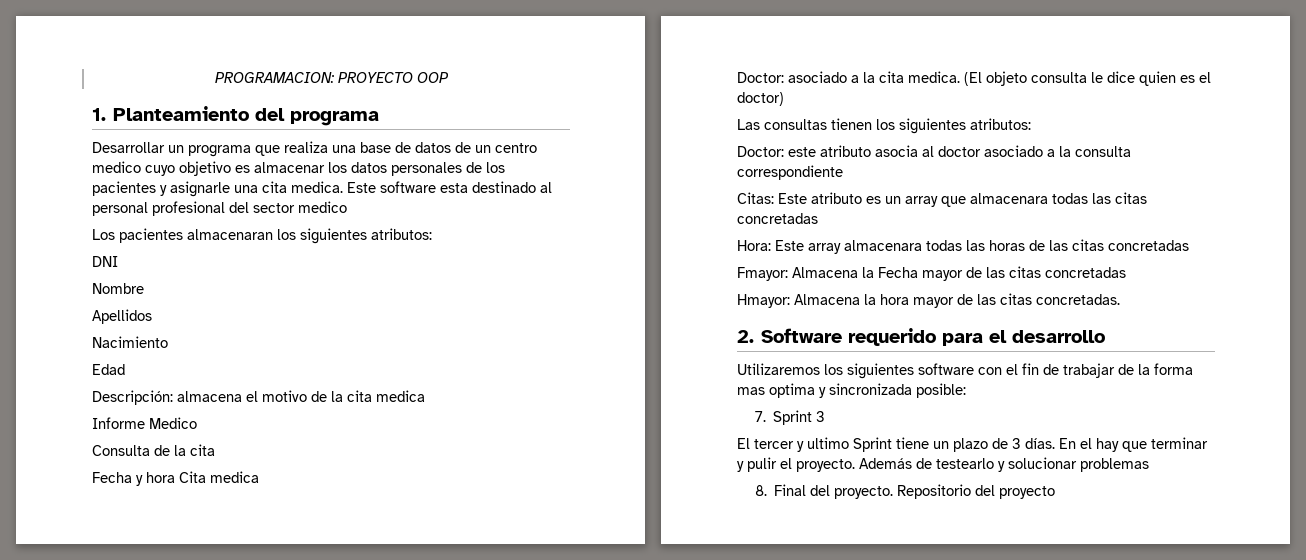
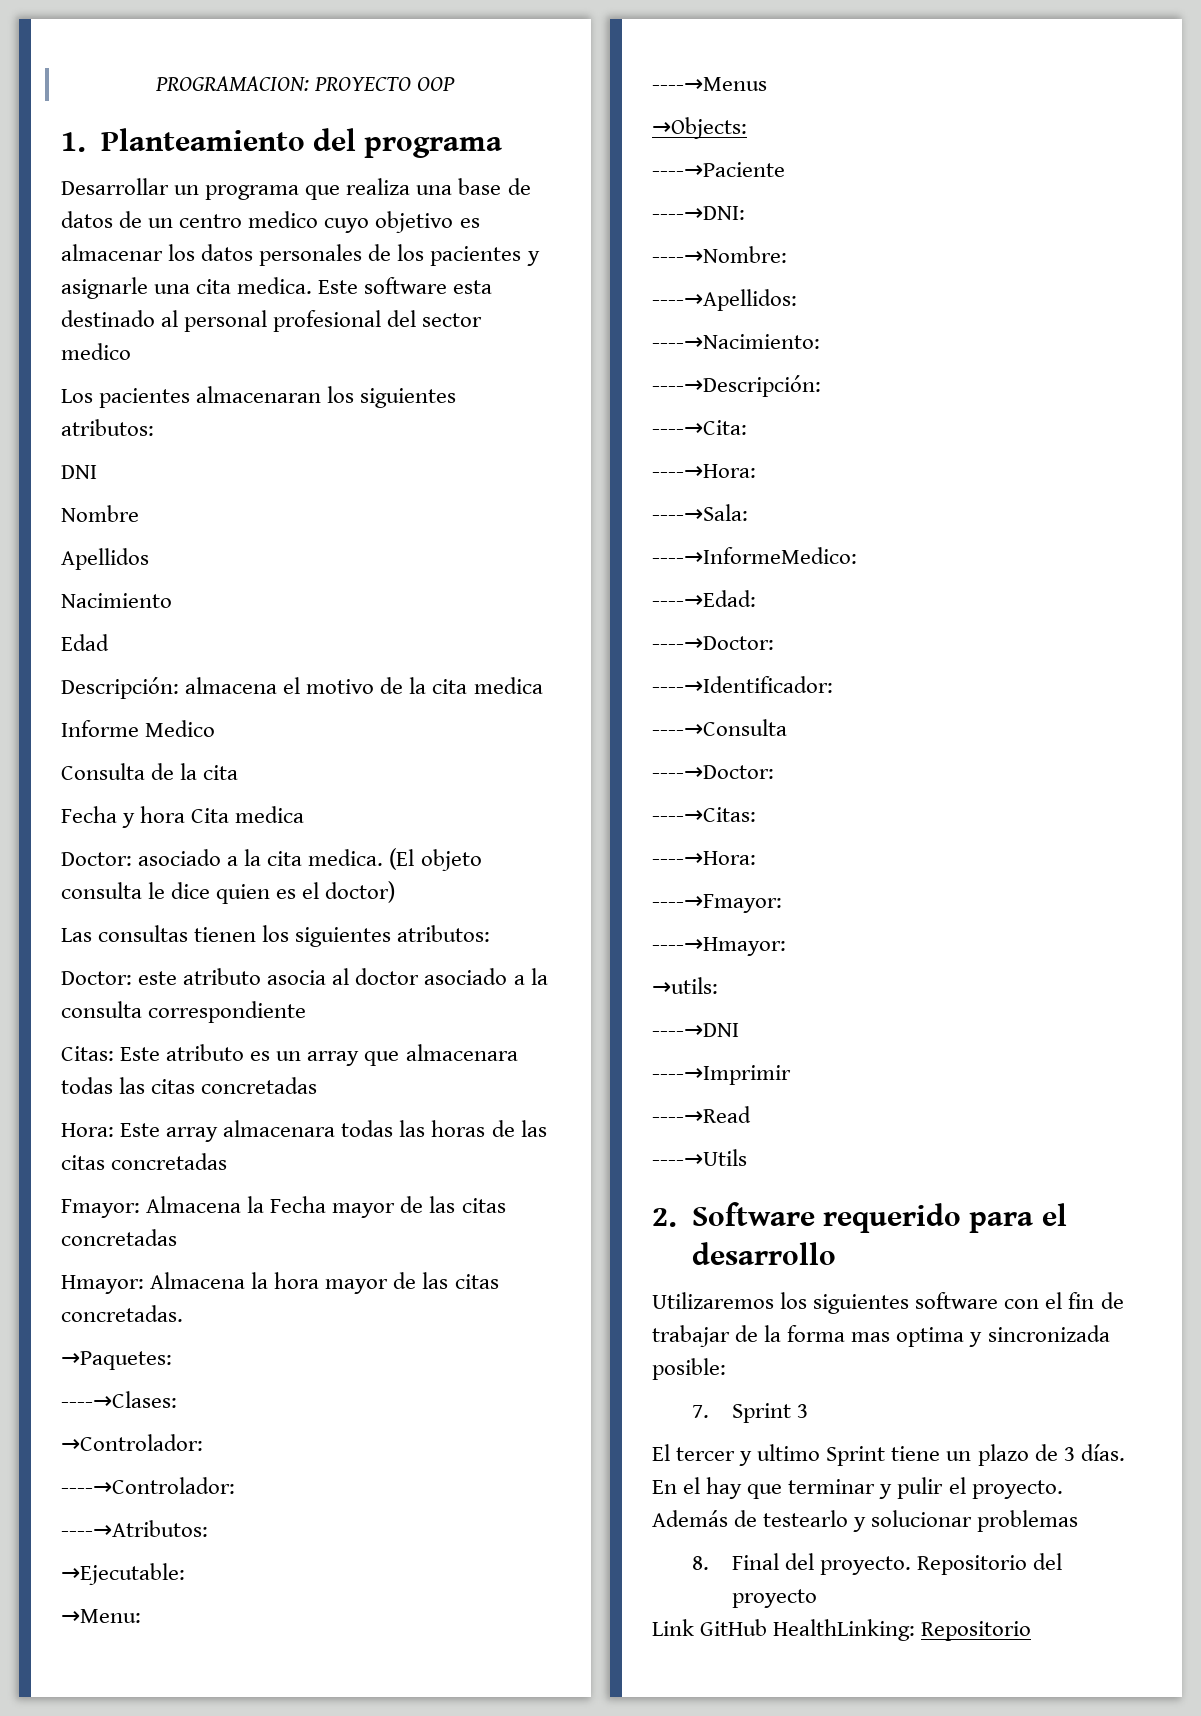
(1120, 299) none -> [61,1351,172,1370] [61,1391,177,1408] [61,1434,203,1451] [61,1477,235,1494] [61,1520,208,1537] [61,1563,185,1585] [61,1609,141,1623] [652,77,767,91] [652,117,747,139] [652,162,785,177] [652,206,745,220] [652,246,787,263] [652,289,797,311] [652,334,820,349] [652,375,821,397] [652,420,747,435] [652,464,756,478] [652,504,748,521] [652,547,857,564] [652,590,756,607] [652,636,774,650] [652,676,833,693] [652,719,787,736] [652,765,774,779] [652,807,756,822] [652,851,756,865] [652,894,782,913] [652,937,786,956] [652,977,718,994] [652,1023,739,1037] [652,1065,791,1085] [652,1106,751,1123] [652,1149,747,1166] // →Paquetes: // ----→Clases: // →Controlador: // ----→Controlador: // ----→Atributos: // →Ejecutable: // →Menu: // ----→Menus // →Objects: // ----→Paciente // ----→DNI: // ----→Nombre: // ----→Apellidos: // ----→Nacimiento: // ----→Descripción: // ----→Cita: // ----→Hora: // ----→Sala: // ----→InformeMedico: // ----→Edad: // ----→Doctor: // ----→Identificador: // ----→Consulta // ----→Doctor: // ----→Citas: // ----→Hora: // ----→Fmayor: // ----→Hmayor: // →utils: // ----→DNI // ----→Imprimir // ----→Read // ----→Utils
(1056, 492) none -> [652,1619,1032,1641] // Link GitHub HealthLinking: Repositorio

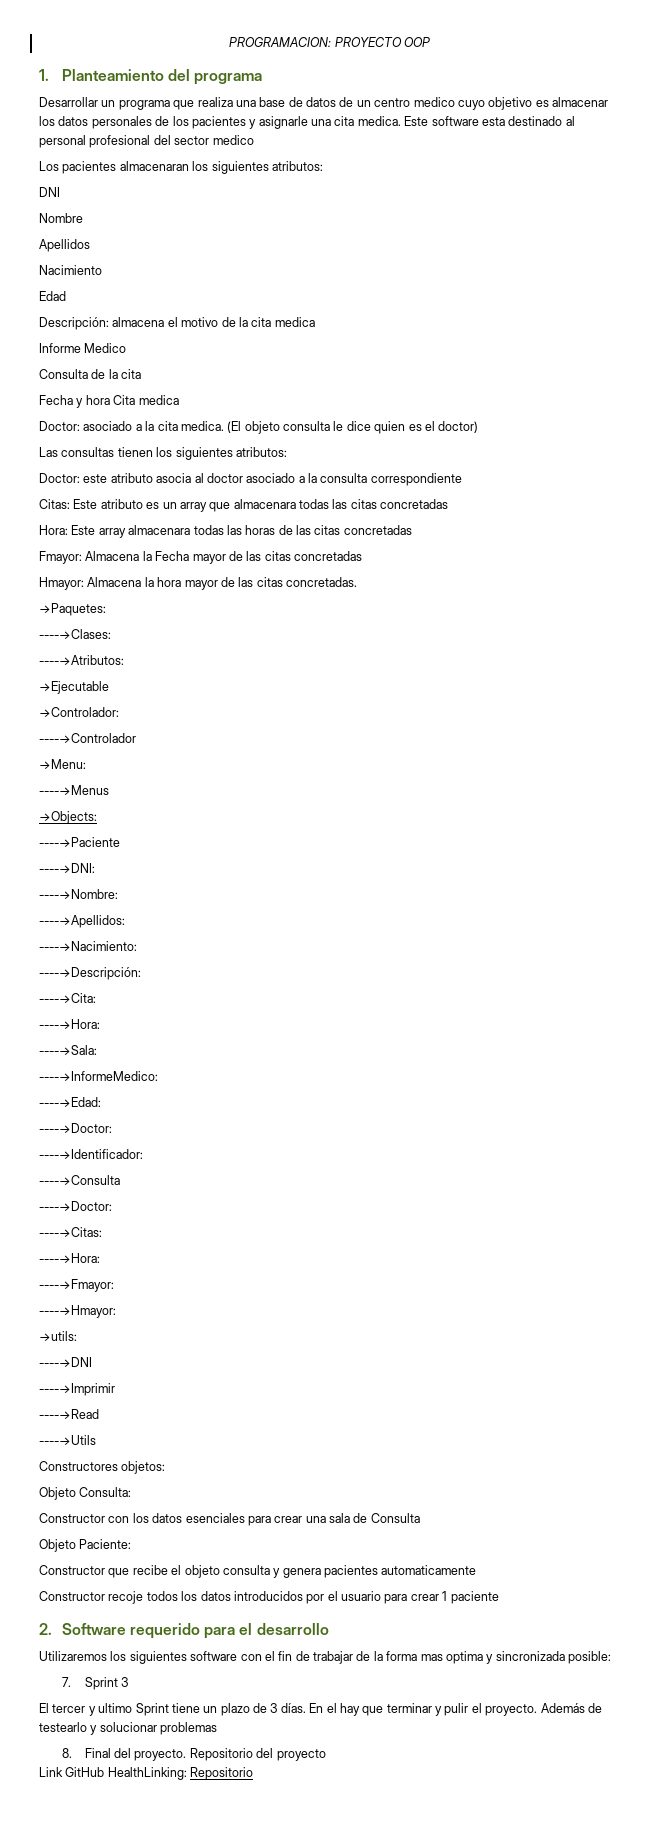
(177, 1399) none -> [39,655,124,665] [39,681,109,694] // ----→Atributos: // →Ejecutable
[61,1477,235,1494] [61,1520,208,1537] [61,1563,185,1585] ----→Controlador: // ----→Atributos: // →Ejecutable: -> [39,733,136,743] ----→Controlador
(747, 1157) none -> [39,1461,166,1474] [39,1487,132,1500] [39,1513,420,1526] [39,1539,132,1552] [39,1565,477,1578] [39,1591,499,1604] // Constructores objetos: // Objeto Consulta: // Constructor con los datos esenciales para crear una sala de Consulta // Objeto Paciente: // Constructor que recibe el objeto consulta y genera pacientes automaticamente // Constructor recoje todos los datos introducidos por el usuario para crear 1 paciente

